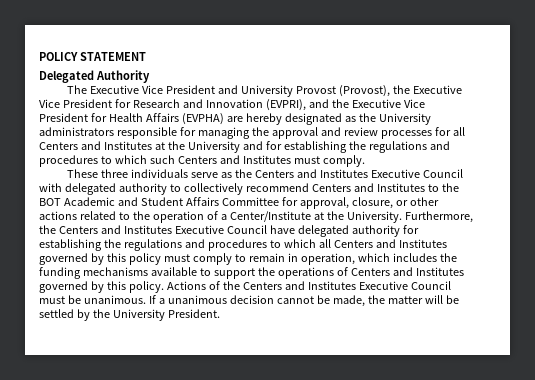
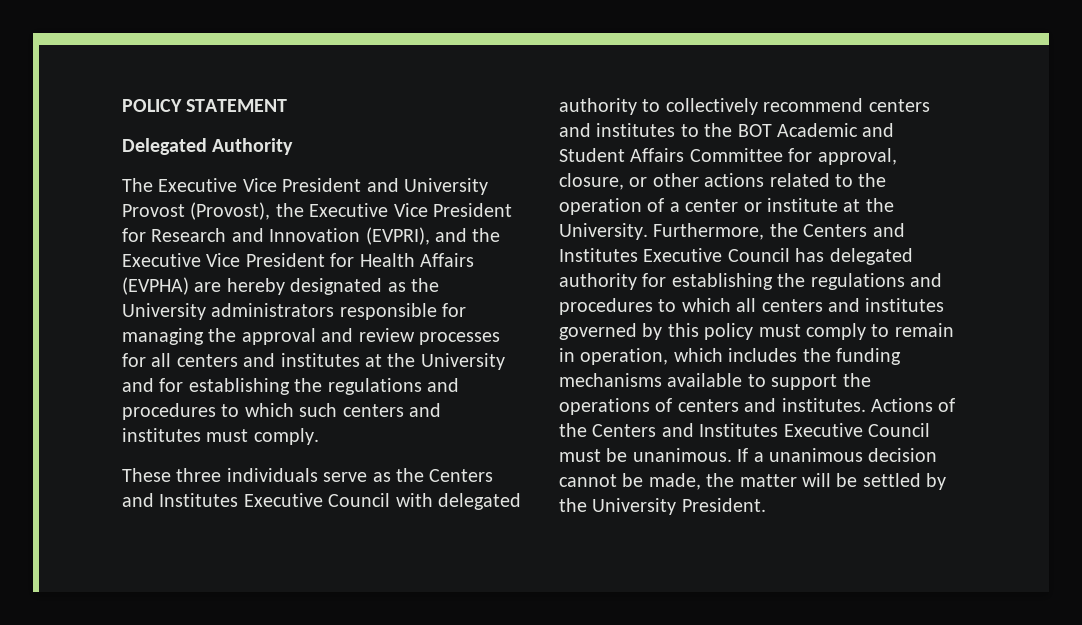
[39,141,152,150] Centers and Institutes -> [176,353,360,367] centers and institutes
[177,155,291,164] Centers and Institutes -> [342,403,441,417] [122,428,201,442] centers and institutes
[311,183,425,192] Centers and Institutes -> [868,99,930,112] [559,123,676,137] centers and institutes
[229,211,311,222] Center/Institute -> [685,198,838,212] center or institute
[269,225,295,234] have -> [795,248,825,262] has
[333,239,447,248] Centers and Institutes -> [761,298,945,312] centers and institutes
[350,267,464,276] [39,281,164,293] Centers and Institutes governed by this policy. -> [677,398,866,412] centers and institutes.

